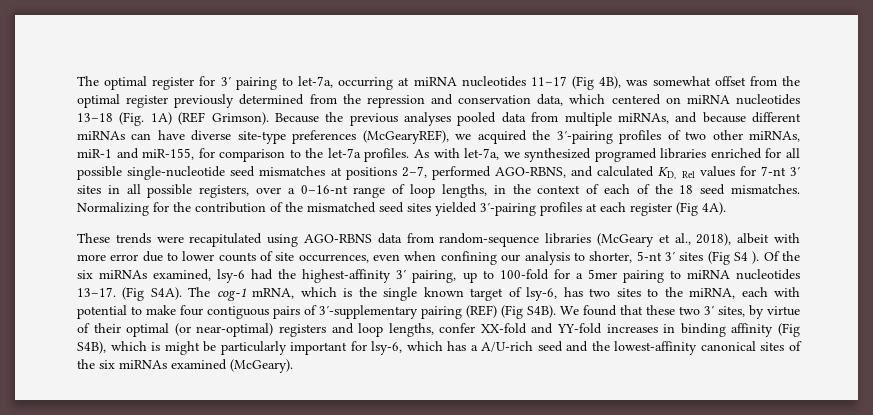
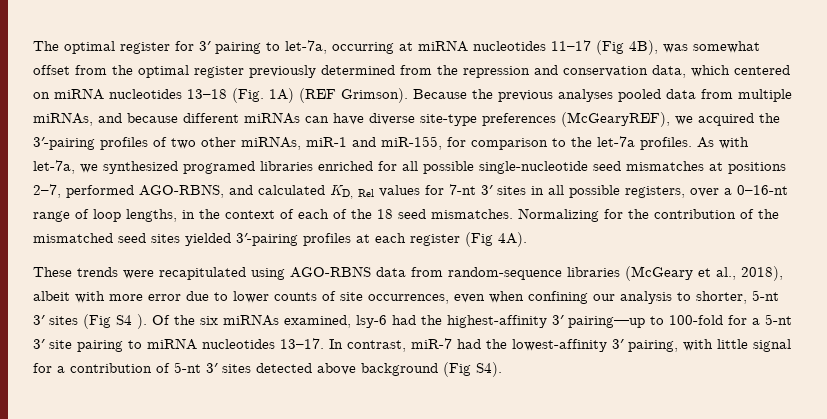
[412,270,477,283] pairing, up -> [568,316,645,328] pairing—up
[587,269,617,279] 5mer -> [765,314,792,325] [33,339,72,349] 5-nt 3′ site
[122,287,801,301] [77,305,800,319] [77,323,801,337] [77,341,802,355] [77,359,293,373] (Fig S4A). The cog-1 mRNA, which is the single known target of lsy-6, has two sites to the miRNA, each with potential to make four contiguous pairs of 3′-supplementary pairing (REF) (Fig S4B). We found that these two 3′ sites, by virtue of their optimal (or near-optimal) registers and loop lengths, confer XX-fold and YY-fold increases in binding affinity (Fig S4B), which is might be particularly important for lsy-6, which has a A/U-rich seed and the lowest-affinity canonical sites of the six miRNAs examined (McGeary). -> [329,338,791,352] [33,362,502,377] In contrast, miR-7 had the lowest-affinity 3′ pairing, with little signal for a contribution of 5-nt 3′ sites detected above background (Fig S4).

